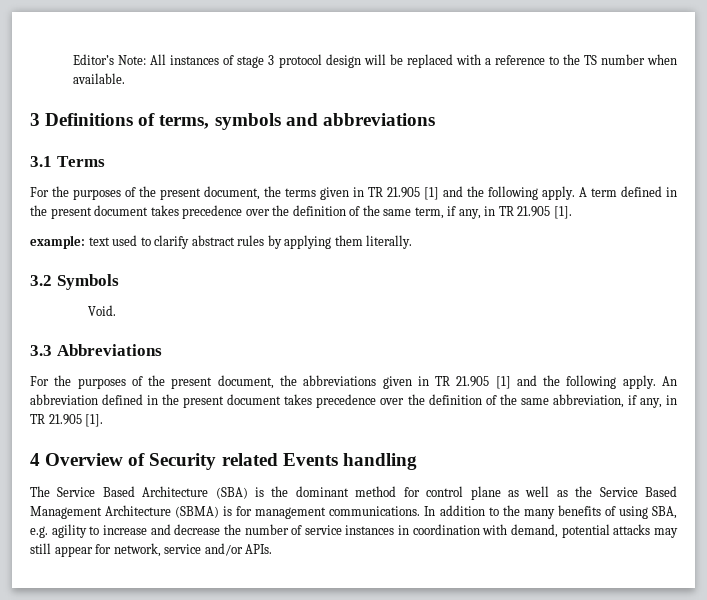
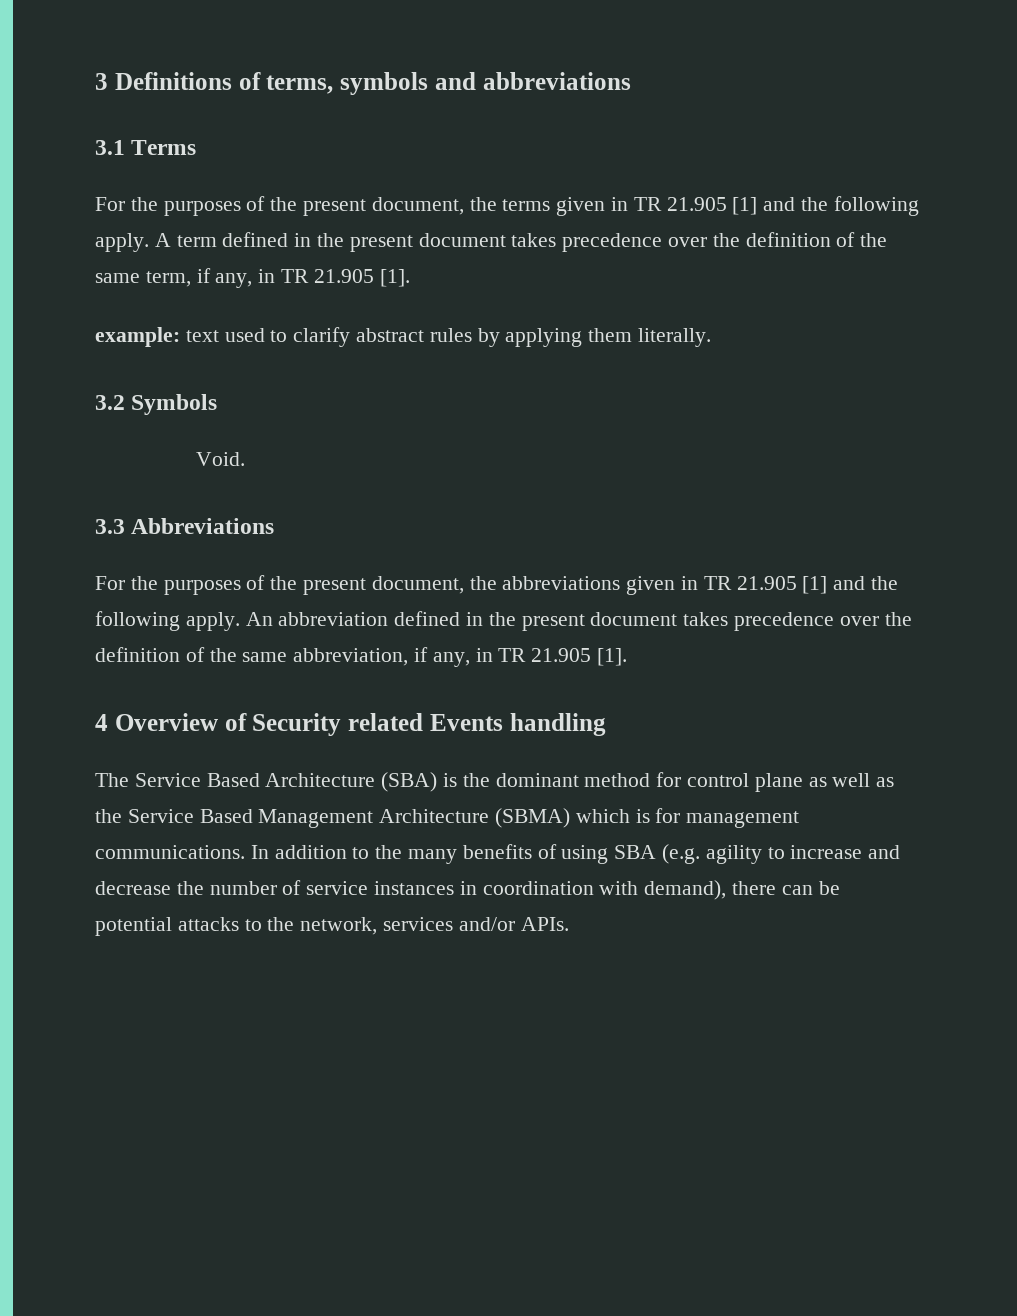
[73,54,677,68] [73,73,126,84] Editor’s Note: All instances of stage 3 protocol design will be replaced with a reference to the TS number when available. // -> (95, 81) none
(220, 512) none -> [575,809,630,823] which
[652,506,678,519] [30,526,48,538] SBA, e.g. -> [614,844,701,864] SBA (e.g.
[511,524,678,538] [30,543,202,557] demand, potential attacks may still appear for network, service -> [644,880,840,900] [95,917,454,936] demand), there can be potential attacks to the network, services

